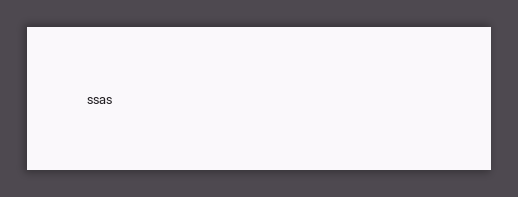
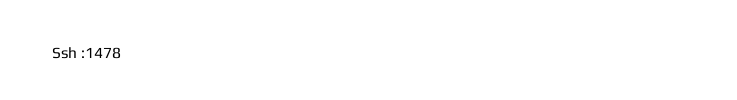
[87,97,112,104] ssas -> [52,47,122,59] Ssh :1478

